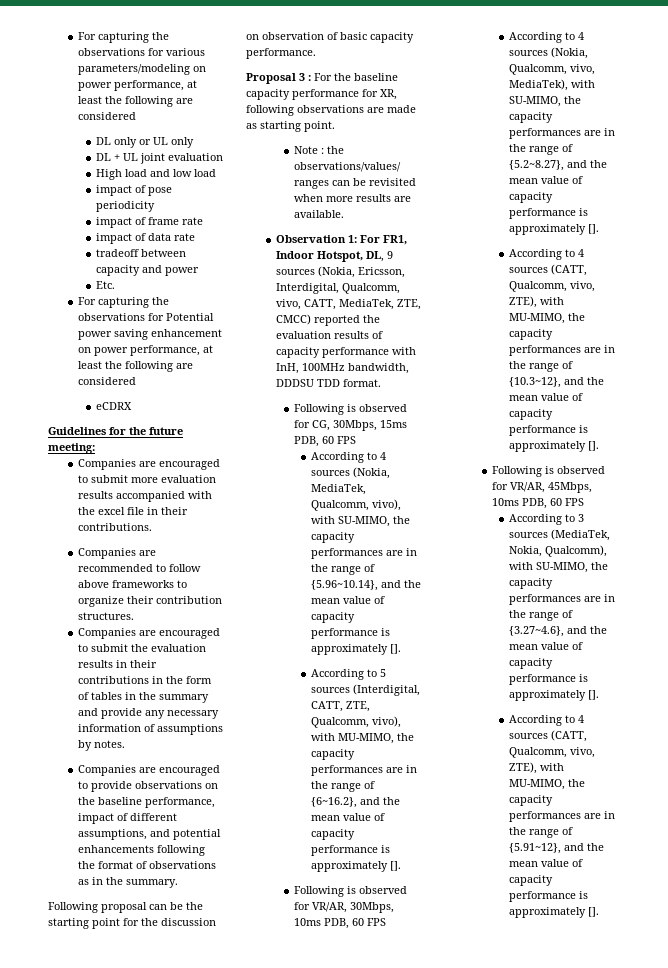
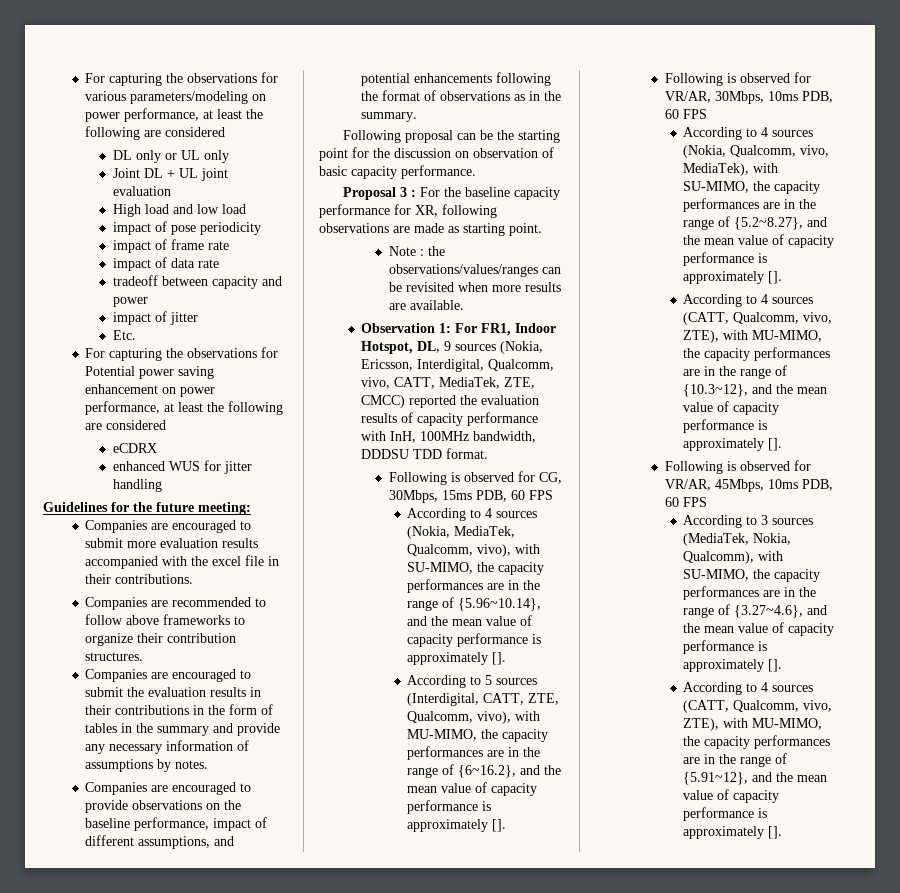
(195, 142) none -> [112,168,140,178] Joint
(200, 271) none -> [112,311,198,325] // impact of jitter
(133, 406) none -> [112,460,252,474] [112,479,162,492] // enhanced WUS for jitter handling

